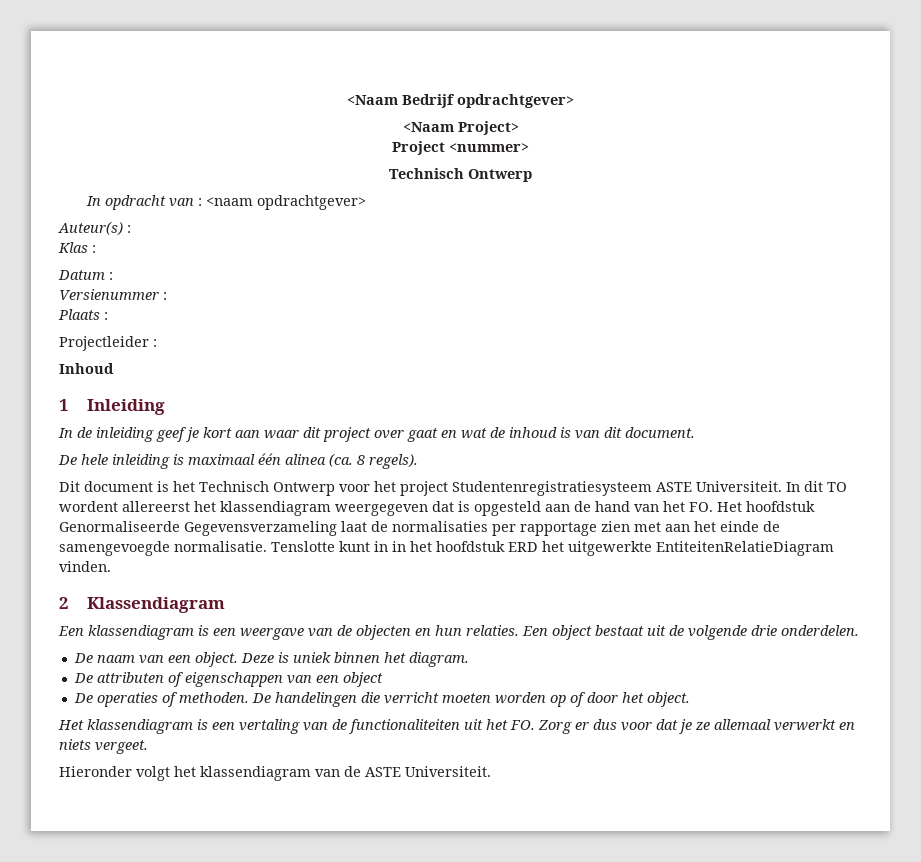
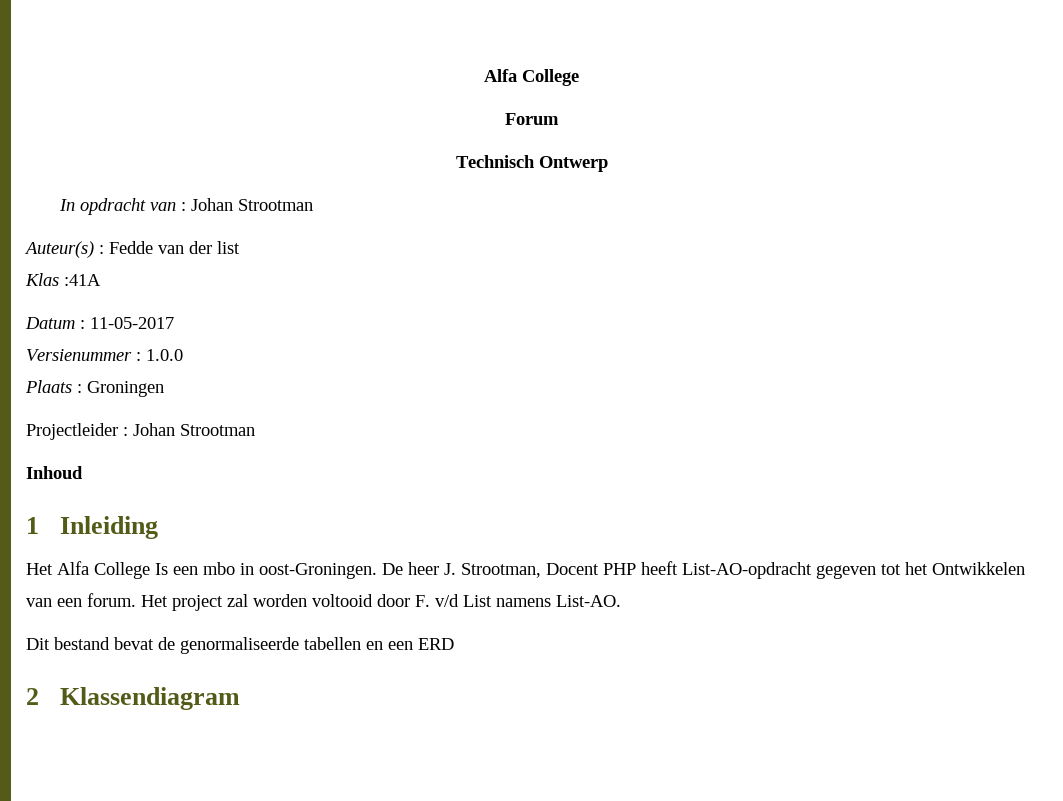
[347,94,574,108] [402,121,519,135] [392,141,529,155] <Naam Bedrijf opdrachtgever> // <Naam Project> // Project <nummer> -> [484,69,579,86] [505,113,559,125] Alfa College // Forum
[205,195,366,210] <naam opdrachtgever> -> [190,198,313,211] Johan Strootman
(131, 229) none -> [109,241,240,254] Fedde van der list
[92,245,96,253] : -> [64,274,101,286] :41A
(113, 276) none -> [90,317,174,329] 11-05-2017
(167, 296) none -> [146,349,183,361] 1.0.0
(108, 316) none -> [87,381,164,397] Groningen
(157, 343) none -> [133,423,255,436] Johan Strootman
[58,427,695,442] [58,453,418,469] [59,481,847,496] [59,501,815,516] [59,521,780,536] [59,541,834,556] [59,561,111,572] [59,597,225,613] [58,625,859,640] [73,652,469,667] [73,672,383,687] [73,692,690,707] [58,719,855,734] [59,739,148,754] [59,766,491,781] In de inleiding geef je kort aan waar dit project over gaat en wat de inhoud is van dit document. // De hele inleiding is maximaal één alinea (ca. 8 regels). // Dit document is het Technisch Ontwerp voor het project Studentenregistratiesysteem ASTE Universiteit. In dit TO wordent allereerst het klassendiagram weergegeven dat is opgesteld aan de hand van het FO. Het hoofdstuk Genormaliseerde Gegevensverzameling laat de normalisaties per rapportage zien met aan het einde de samengevoegde normalisatie. Tenslotte kunt in in het hoofdstuk ERD het uitgewerkte EntiteitenRelatieDiagram vinden. // 2 Klassendiagram // Een klassendiagram is een weergave van de objecten en hun relaties. Een object bestaat uit de volgende drie onderdelen. // De naam van een object. Deze is uniek binnen het diagram. // De attributen of eigenschappen van een object // De operaties of methoden. De handelingen die verricht moeten worden op of door het object. // Het klassendiagram is een vertaling van de functionaliteiten uit het FO. Zorg er dus voor dat je ze allemaal verwerkt en niets vergeet. // Hieronder volgt het klassendiagram van de ASTE Universiteit. -> [26,561,1025,579] [26,593,621,611] [26,637,454,654] [26,687,240,710] Het Alfa College Is een mbo in oost-Groningen. De heer J. Strootman, Docent PHP heeft List-AO-opdracht gegeven tot het Ontwikkelen van een forum. Het project zal worden voltooid door F. v/d List namens List-AO. // Dit bestand bevat de genormaliseerde tabellen en een ERD // 2 Klassendiagram

